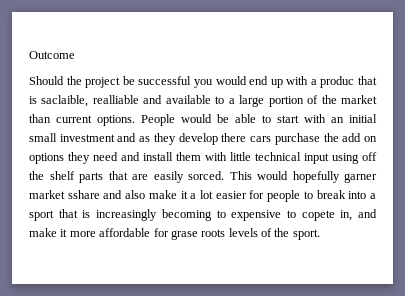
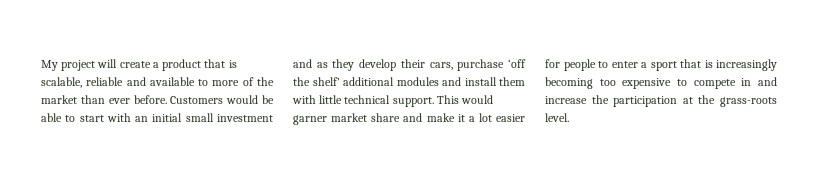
[29,51,75,59] [29,76,377,88] [29,95,304,107] Outcome // Should the project be successful you would end up with a produc that is saclaible, realliable and available to a large portion -> [41,59,237,71] [41,77,240,88] My project will create a product that is scalable, reliable and available to more
[56,114,175,126] current options. People -> [108,95,224,104] ever before. Customers
[221,133,378,145] [29,152,118,164] there cars purchase the add on options they need -> [400,59,526,71] [293,77,439,86] their cars, purchase ‘off the shelf’ additional modules
[304,152,377,164] [29,171,224,183] input using off the shelf parts that are easily sorced. -> [392,97,434,107] support.
[292,171,340,183] hopefully -> (494, 99) none
[67,190,146,199] sshare and also -> [371,113,423,122] share and
[316,190,367,199] break into -> [611,61,638,68] enter
[216,210,226,218] to -> [599,79,616,86] too
[301,209,377,221] [29,228,320,240] copete in, and make it more affordable for grase roots levels of the sport. -> [693,77,777,89] [545,95,777,107] [545,113,569,122] compete in and increase the participation at the grass-roots level.

